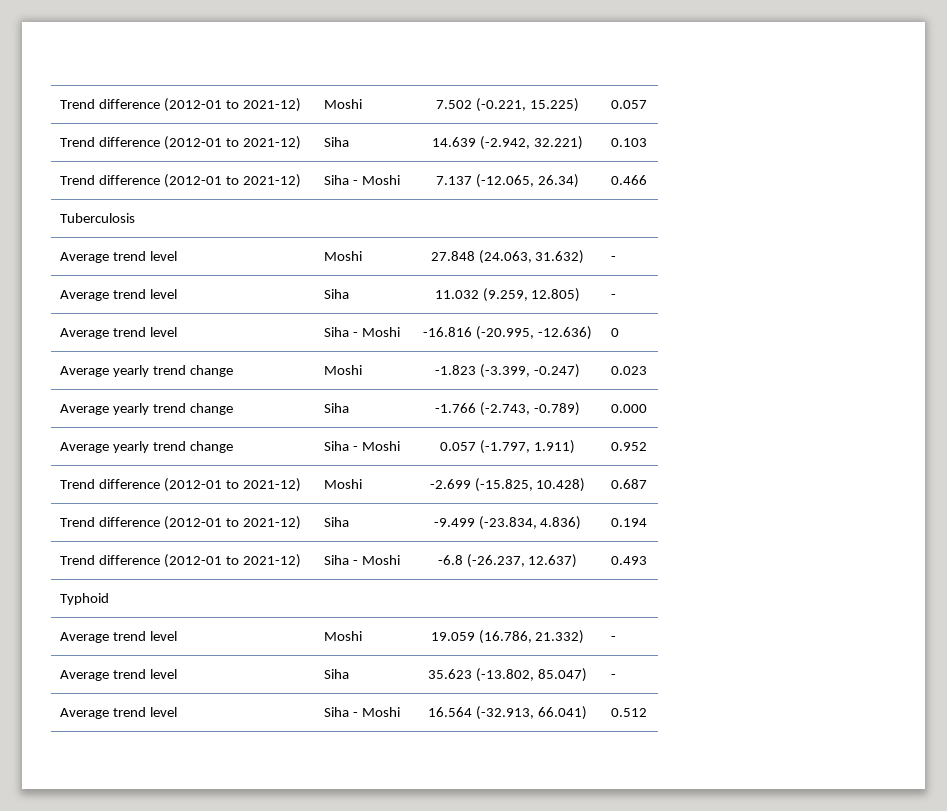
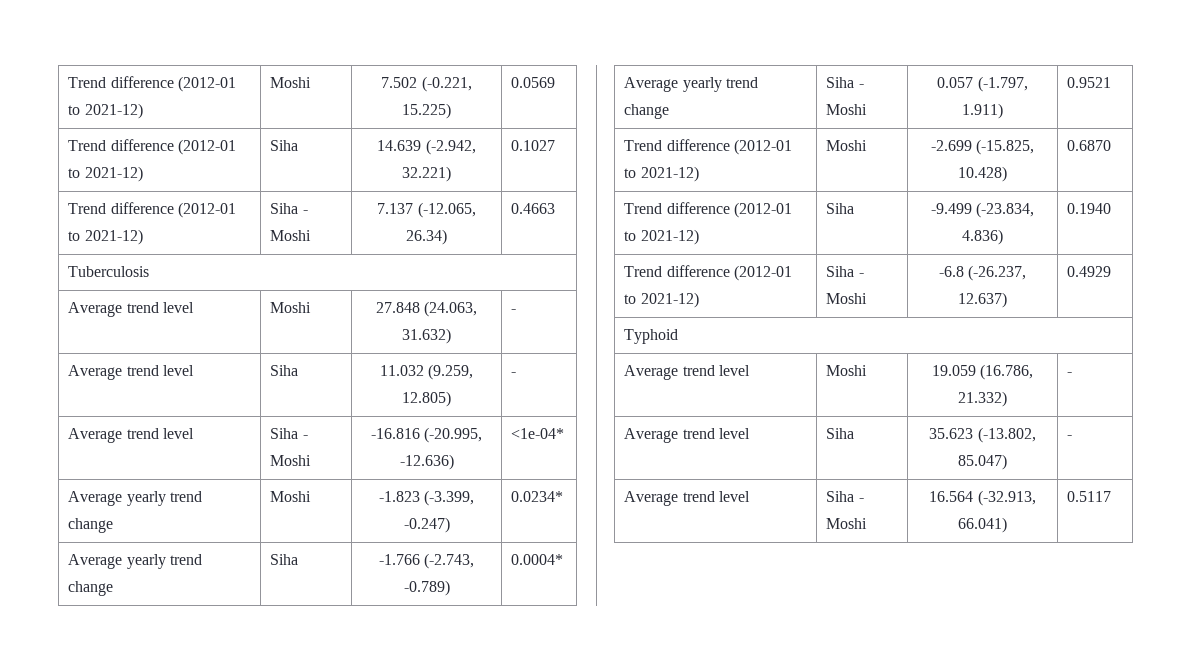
[611,100,648,109] 0.057 -> [511,77,556,88] 0.0569
[611,138,648,147] 0.103 -> [511,140,556,151] 0.1027
[611,175,648,185] 0.466 -> [511,203,556,214] 0.4663
[611,328,620,337] 0 -> [511,428,565,439] <1e-04*
[611,366,648,375] 0.023 -> [511,491,564,502] 0.0234*
[611,404,648,413] 0.000 -> [511,554,564,565] 0.0004*
[611,442,648,451] 0.952 -> [1067,77,1112,88] 0.9521
[611,479,648,489] 0.687 -> [1067,140,1112,151] 0.6870
[611,518,648,527] 0.194 -> [1067,203,1112,214] 0.1940
[611,556,648,565] 0.493 -> [1067,266,1112,277] 0.4929
[611,708,648,717] 0.512 -> [1067,491,1112,502] 0.5117

